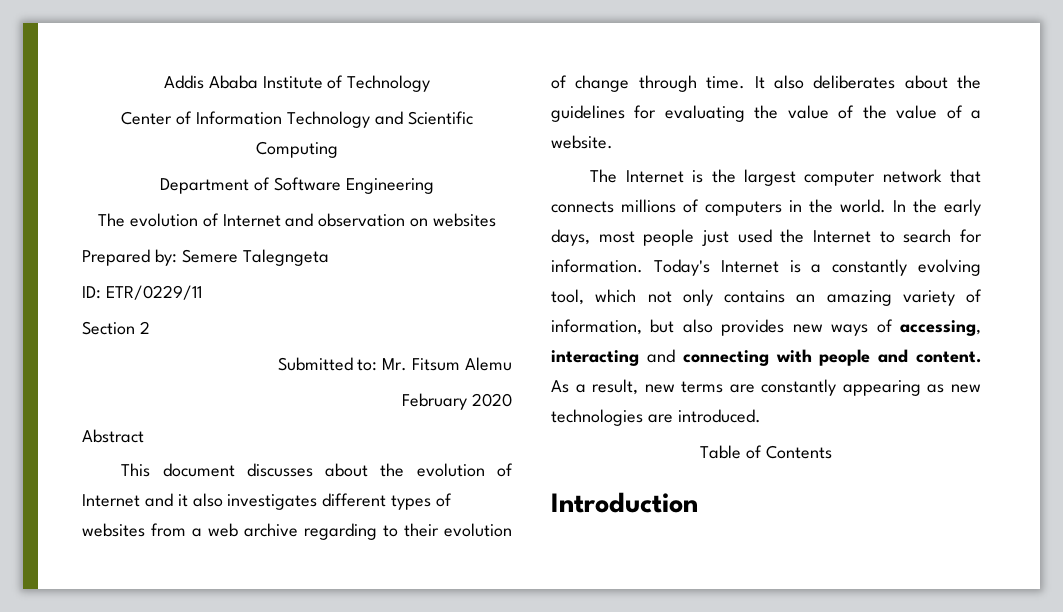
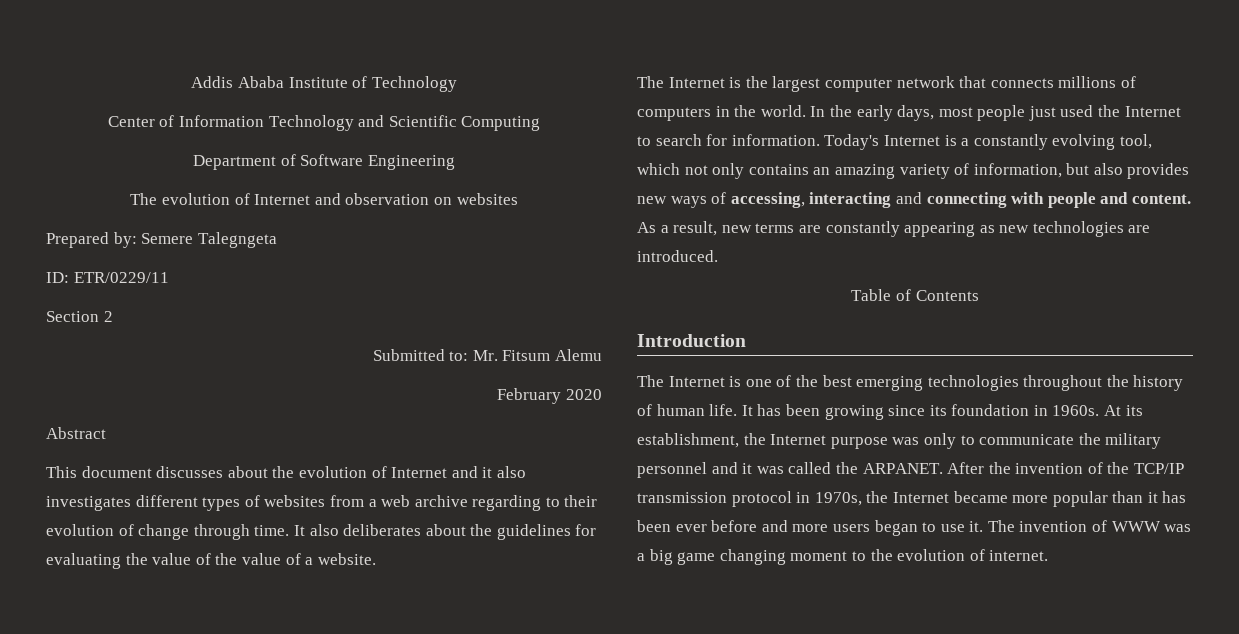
(698, 502) none -> [637,375,1184,391] [637,404,1143,420] [637,433,1162,449] [637,462,1185,478] [637,491,1187,507] [637,520,1192,536] [637,549,1049,565] // The Internet is one of the best emerging technologies throughout the history of human life. It has been growing since its foundation in 1960s. At its establishment, the Internet purpose was only to communicate the military personnel and it was called the ARPANET. After the invention of the TCP/IP transmission protocol in 1970s, the Internet became more popular than it has been ever before and more users began to use it. The invention of WWW was a big game changing moment to the evolution of internet.

